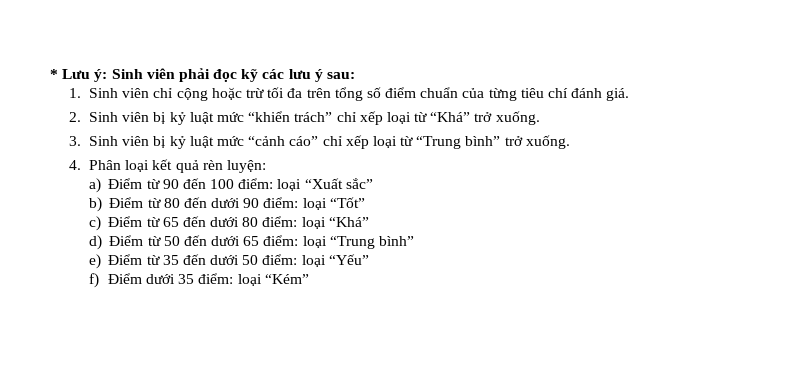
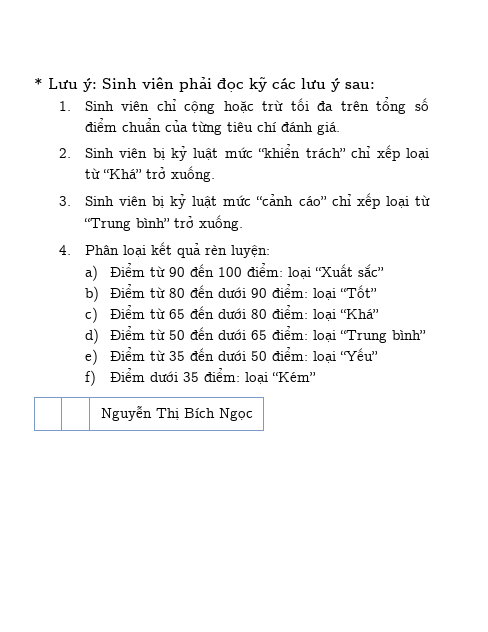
(309, 279) none -> [100,405,253,421] // | | Nguyễn Thị Bích Ngọc

